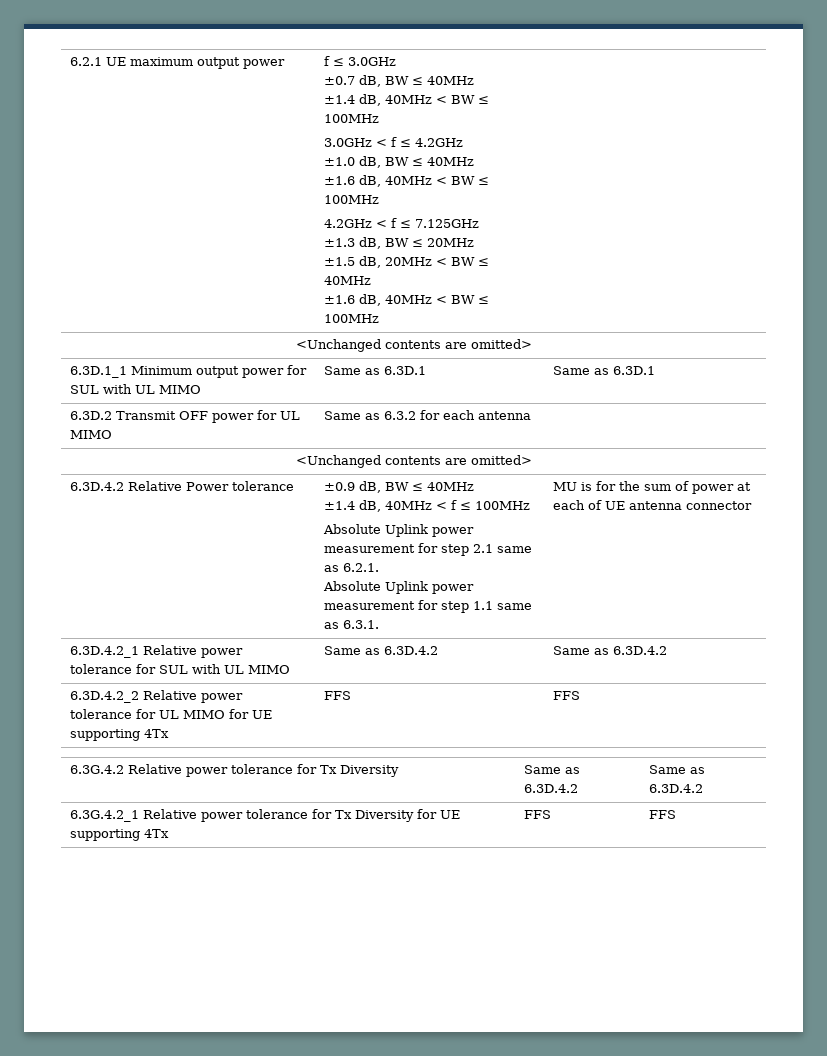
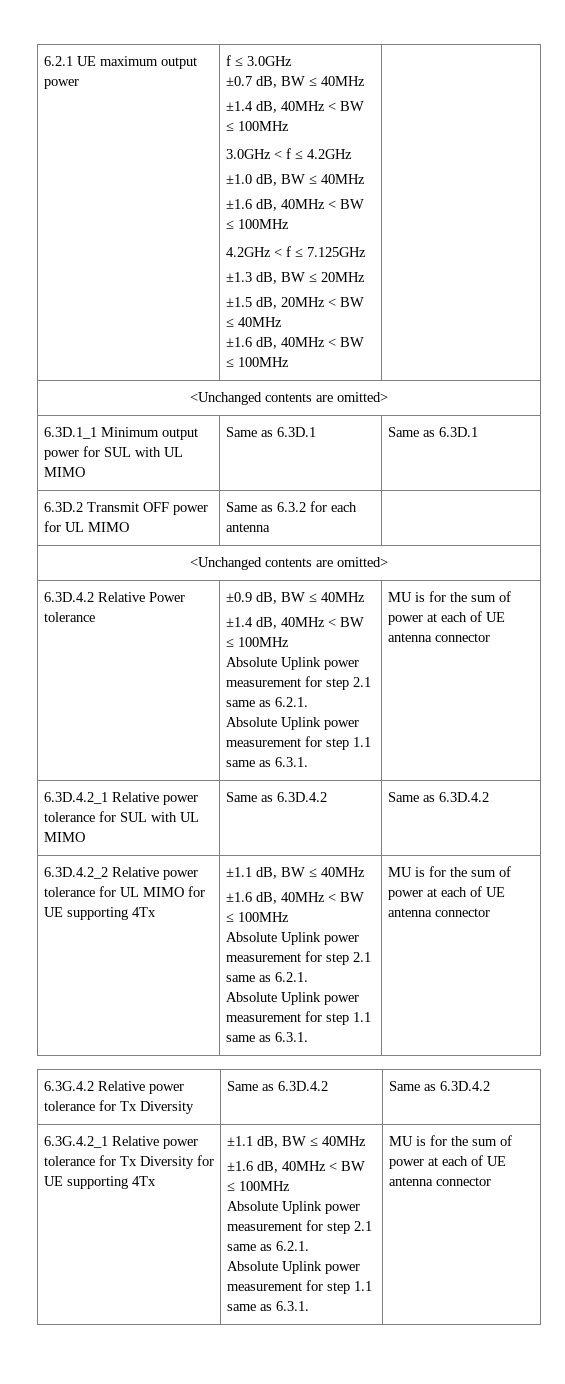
[451,500,458,510] f -> [339,617,364,627] BW
[324,691,352,700] [553,691,581,700] FFS | FFS -> [225,867,365,879] [225,892,364,904] [225,912,289,922] [225,932,359,945] [225,951,371,965] [225,972,308,982] [225,992,359,1005] [225,1011,371,1025] [225,1032,308,1042] [387,866,511,877] [387,886,505,900] [387,908,490,917] ±1.1 dB, BW ≤ 40MHz // ±1.6 dB, 40MHz < BW ≤ 100MHz // Absolute Uplink power measurement for step 2.1 same as 6.2.1. // Absolute Uplink power measurement for step 1.1 same as 6.3.1. | MU is for the sum of power at each of UE antenna connector
[524,810,552,819] [649,810,677,819] FFS | FFS -> [226,1136,366,1148] [226,1161,365,1173] [226,1181,290,1191] [226,1201,360,1214] [226,1220,372,1234] [226,1241,309,1251] [226,1261,360,1274] [226,1280,372,1294] [226,1301,309,1311] [388,1135,512,1146] [388,1155,506,1169] [388,1177,491,1186] ±1.1 dB, BW ≤ 40MHz // ±1.6 dB, 40MHz < BW ≤ 100MHz // Absolute Uplink power measurement for step 2.1 same as 6.2.1. // Absolute Uplink power measurement for step 1.1 same as 6.3.1. | MU is for the sum of power at each of UE antenna connector

